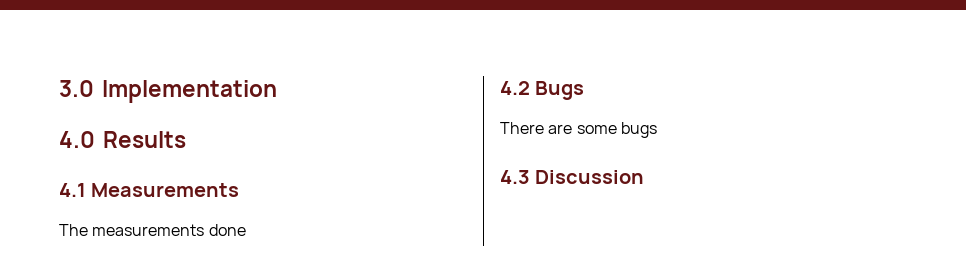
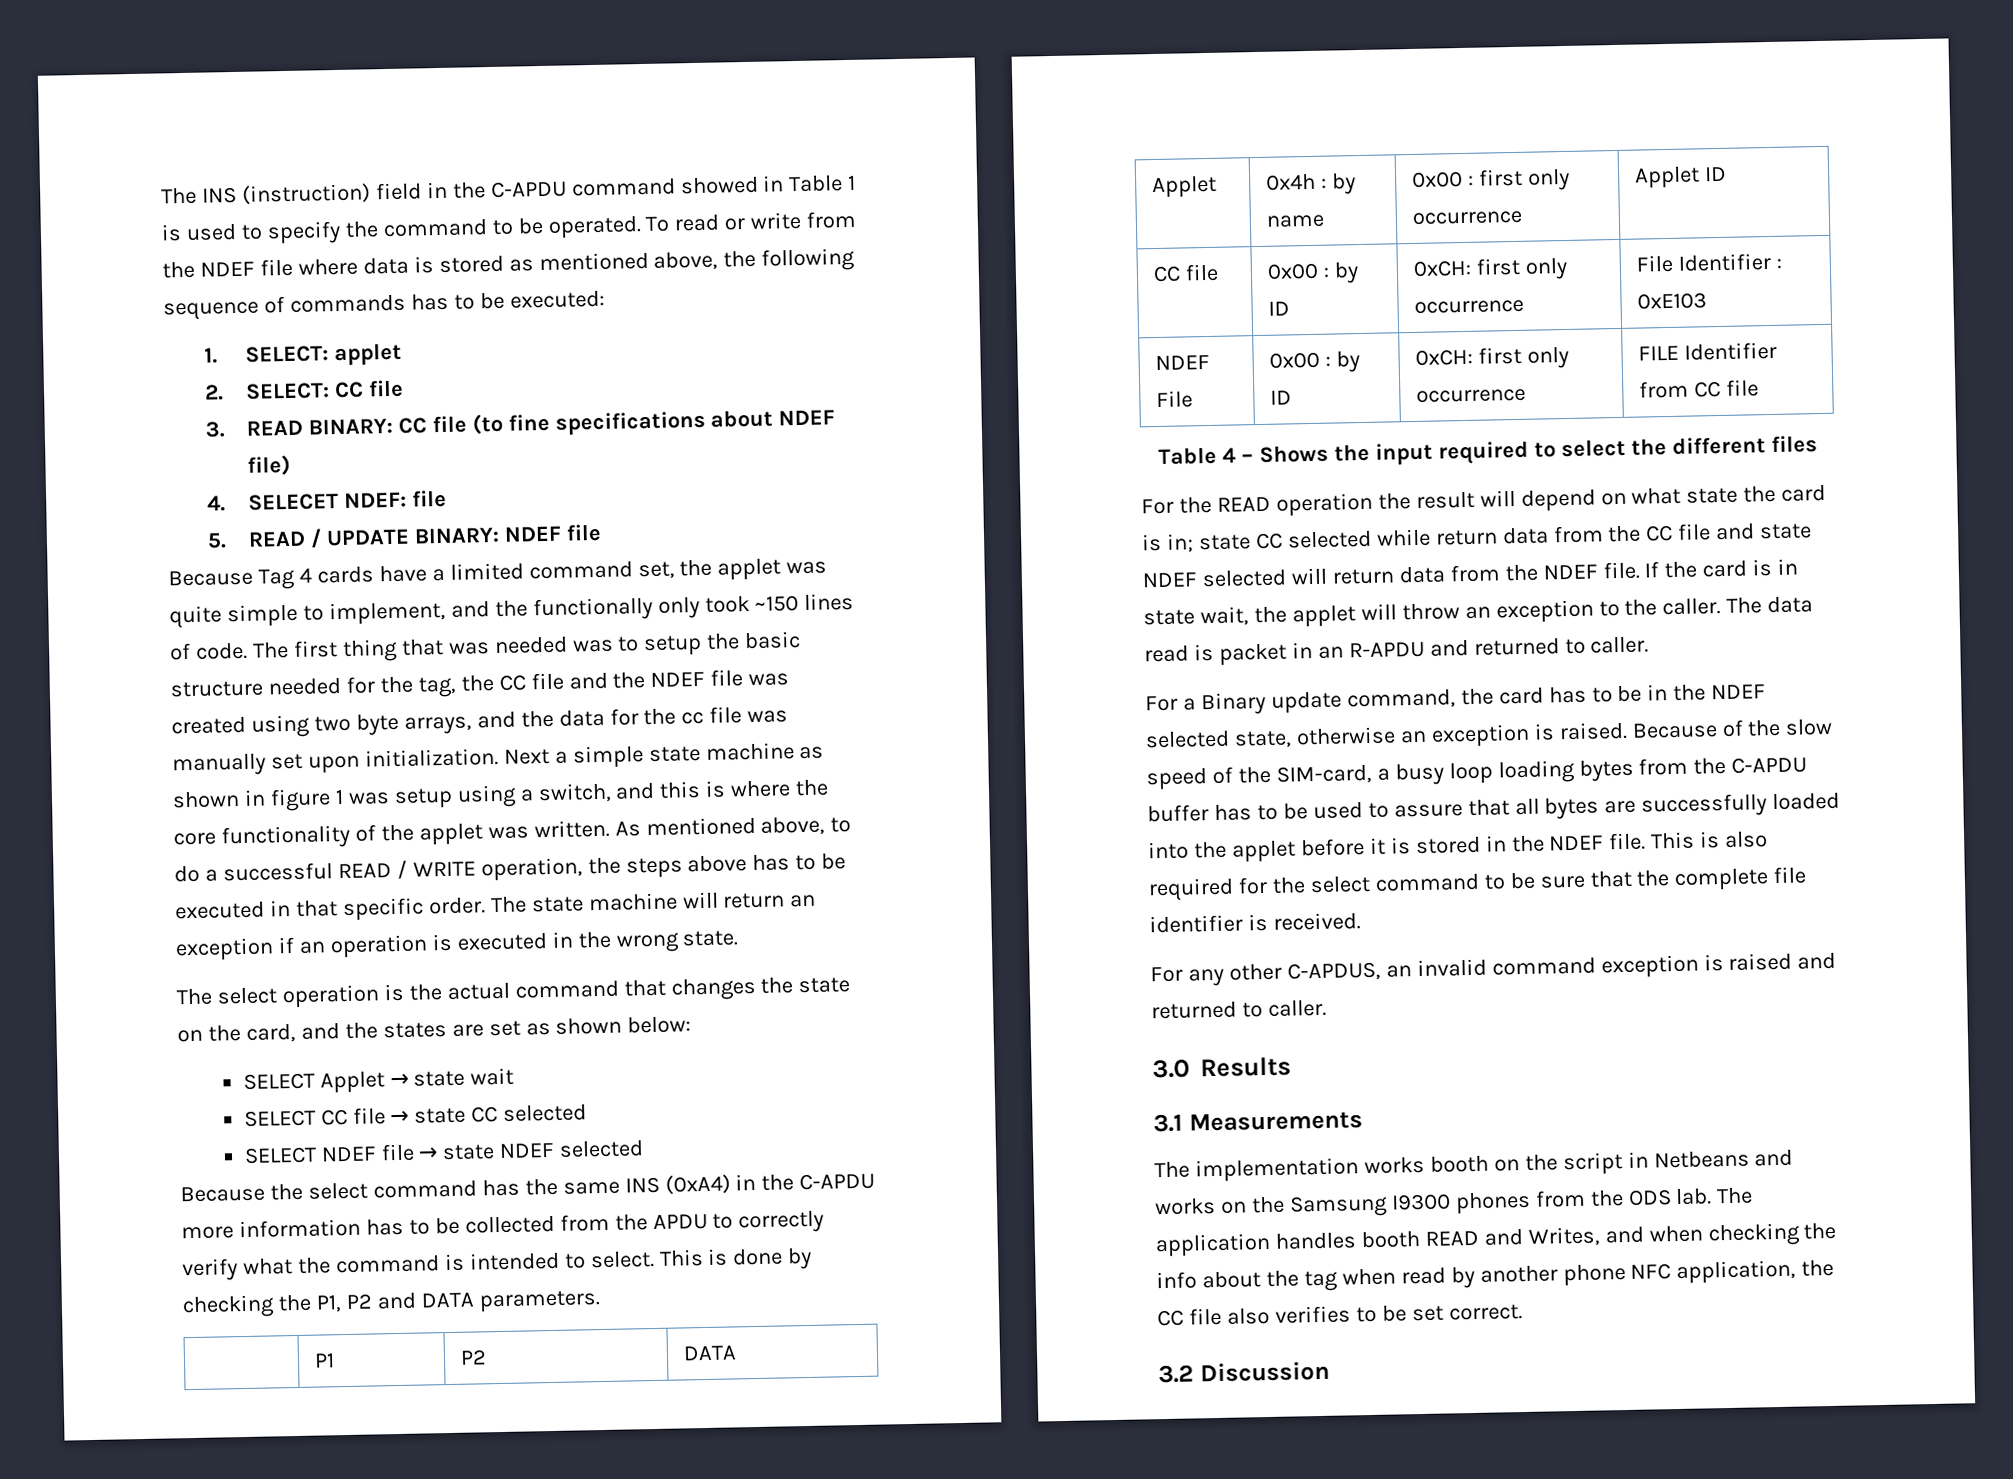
[59,80,277,103] [59,131,95,148] 3.0 Implementation // 4.0 -> [161,175,857,205] [161,210,857,245] [162,247,856,279] [163,290,605,321] [204,342,402,367] [204,379,404,401] [205,409,836,438] [246,454,291,476] [207,489,447,512] [207,523,602,549] [168,558,828,590] [169,592,855,629] [169,630,802,662] [170,669,790,698] [171,706,789,738] [172,742,825,777] [172,779,830,812] [173,816,852,850] [174,853,847,883] [175,891,817,922] [175,930,739,962] [176,977,851,1009] [177,1016,692,1043] [242,1067,515,1094] [243,1104,588,1127] [243,1140,645,1164] [180,1172,876,1203] [181,1210,825,1240] [182,1247,813,1282] [182,1290,601,1319] [313,1353,335,1368] [459,1349,487,1365] [682,1345,737,1361] [1151,175,1217,199] [1265,173,1356,195] [1265,214,1325,228] [1410,168,1570,191] [1411,210,1522,225] [1633,166,1727,189] [1152,263,1219,283] [1266,262,1359,284] [1267,301,1290,316] [1412,257,1568,280] [1413,299,1524,314] [1635,252,1782,273] [1636,292,1707,310] [1154,354,1210,371] [1155,390,1193,409] [1268,351,1360,373] [1269,390,1292,405] [1414,346,1569,369] [1415,388,1526,403] [1637,341,1777,361] [1638,379,1759,399] [1158,435,1818,466] [1141,484,1827,517] [1142,523,1813,553] [1142,558,1799,588] [1143,596,1814,628] [1144,636,1650,666] [1145,684,1767,716] [1145,718,1834,749] [1146,756,1808,791] [1147,792,1841,823] [1148,831,1769,863] [1148,866,1807,902] [1149,912,1361,934] [1150,952,1837,987] [1151,999,1327,1020] [1152,1059,1190,1079] The INS (instruction) field in the C-APDU command showed in Table 1 is used to specify the command to be operated. To read or write from the NDEF file where data is stored as mentioned above, the following sequence of commands has to be executed: // 1. SELECT: applet // 2. SELECT: CC file // 3. READ BINARY: CC file (to fine specifications about NDEF file) // 4. SELECET NDEF: file // 5. READ / UPDATE BINARY: NDEF file // Because Tag 4 cards have a limited command set, the applet was quite simple to implement, and the functionally only took ~150 lines of code. The first thing that was needed was to setup the basic structure needed for the tag, the CC file and the NDEF file was created using two byte arrays, and the data for the cc file was manually set upon initialization. Next a simple state machine as shown in figure 1 was setup using a switch, and this is where the core functionality of the applet was written. As mentioned above, to do a successful READ / WRITE operation, the steps above has to be executed in that specific order. The state machine will return an exception if an operation is executed in the wrong state. // The select operation is the actual command that changes the state on the card, and the states are set as shown below: // SELECT Applet → state wait // SELECT CC file → state CC selected // SELECT NDEF file → state NDEF selected // Because the select command has the same INS (0xA4) in the C-APDU more information has to be collected from the APDU to correctly verify what the command is intended to select. This is done by checking the P1, P2 and DATA parameters. // | P1 | P2 | DATA // Applet | 0x4h : by name | 0x00 : first only occurrence | Applet ID // CC file | 0x00 : by ID | 0xCH: first only occurrence | File Identifier : 0xE103 // NDEF File | 0x00 : by ID | 0xCH: first only occurrence | FILE Identifier from CC file // Table 4 – Shows the input required to select the different files // For the READ operation the result will depend on what state the card is in; state CC selected while return data from the CC file and state NDEF selected will return data from the NDEF file. If the card is in state wait, the applet will throw an exception to the caller. The data read is packet in an R-APDU and returned to caller. // For a Binary update command, the card has to be in the NDEF selected state, otherwise an exception is raised. Because of the slow speed of the SIM-card, a busy loop loading bytes from the C-APDU buffer has to be used to assure that all bytes are successfully loaded into the applet before it is stored in the NDEF file. This is also required for the select command to be sure that the complete file identifier is received. // For any other C-APDUS, an invalid command exception is raised and returned to caller. // 3.0
[59,183,86,197] 4.1 -> [1153,1113,1183,1133] 3.1
[92,224,246,236] [500,81,585,100] [500,122,657,138] [500,170,530,184] measurements done // 4.2 Bugs // There are some bugs // 4.3 -> [1194,1149,1794,1183] [1155,1187,1754,1218] [1155,1222,1837,1258] [1156,1259,1835,1292] [1157,1304,1523,1327] [1158,1364,1194,1384] implementation works booth on the script in Netbeans and works on the Samsung I9300 phones from the ODS lab. The application handles booth READ and Writes, and when checking the info about the tag when read by another phone NFC application, the CC file also verifies to be set correct. // 3.2

